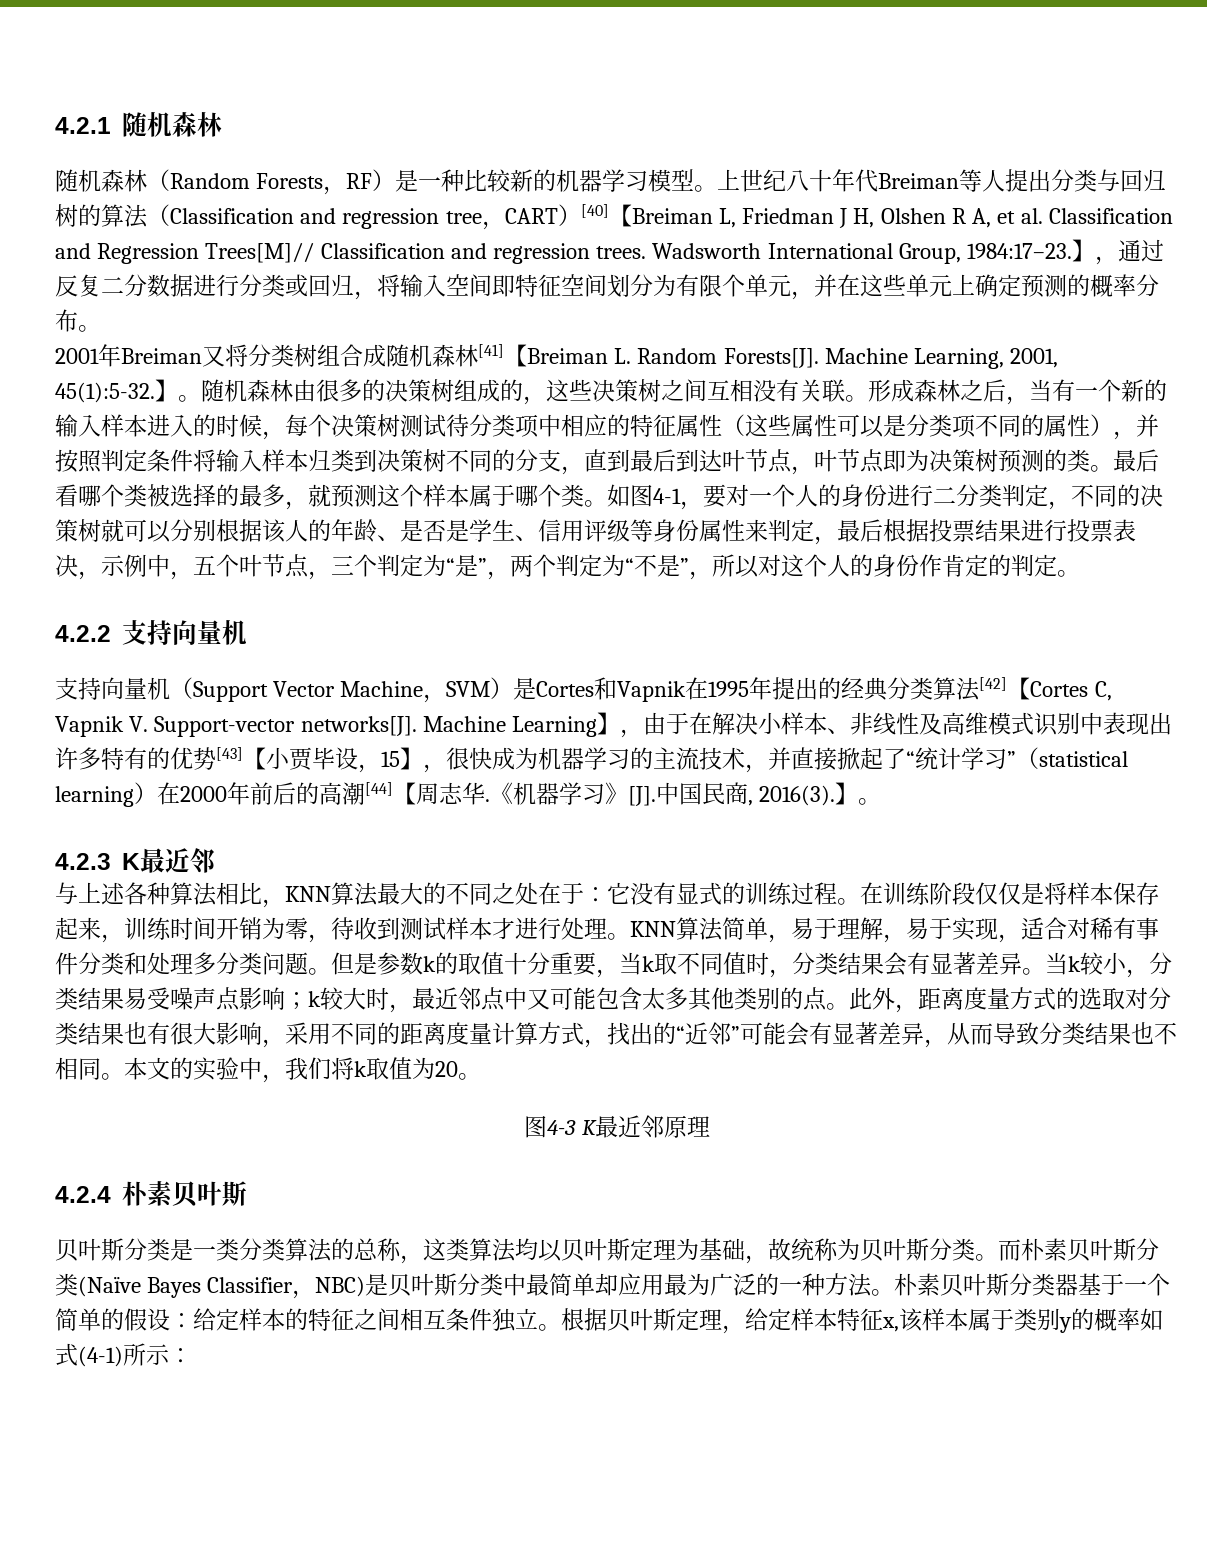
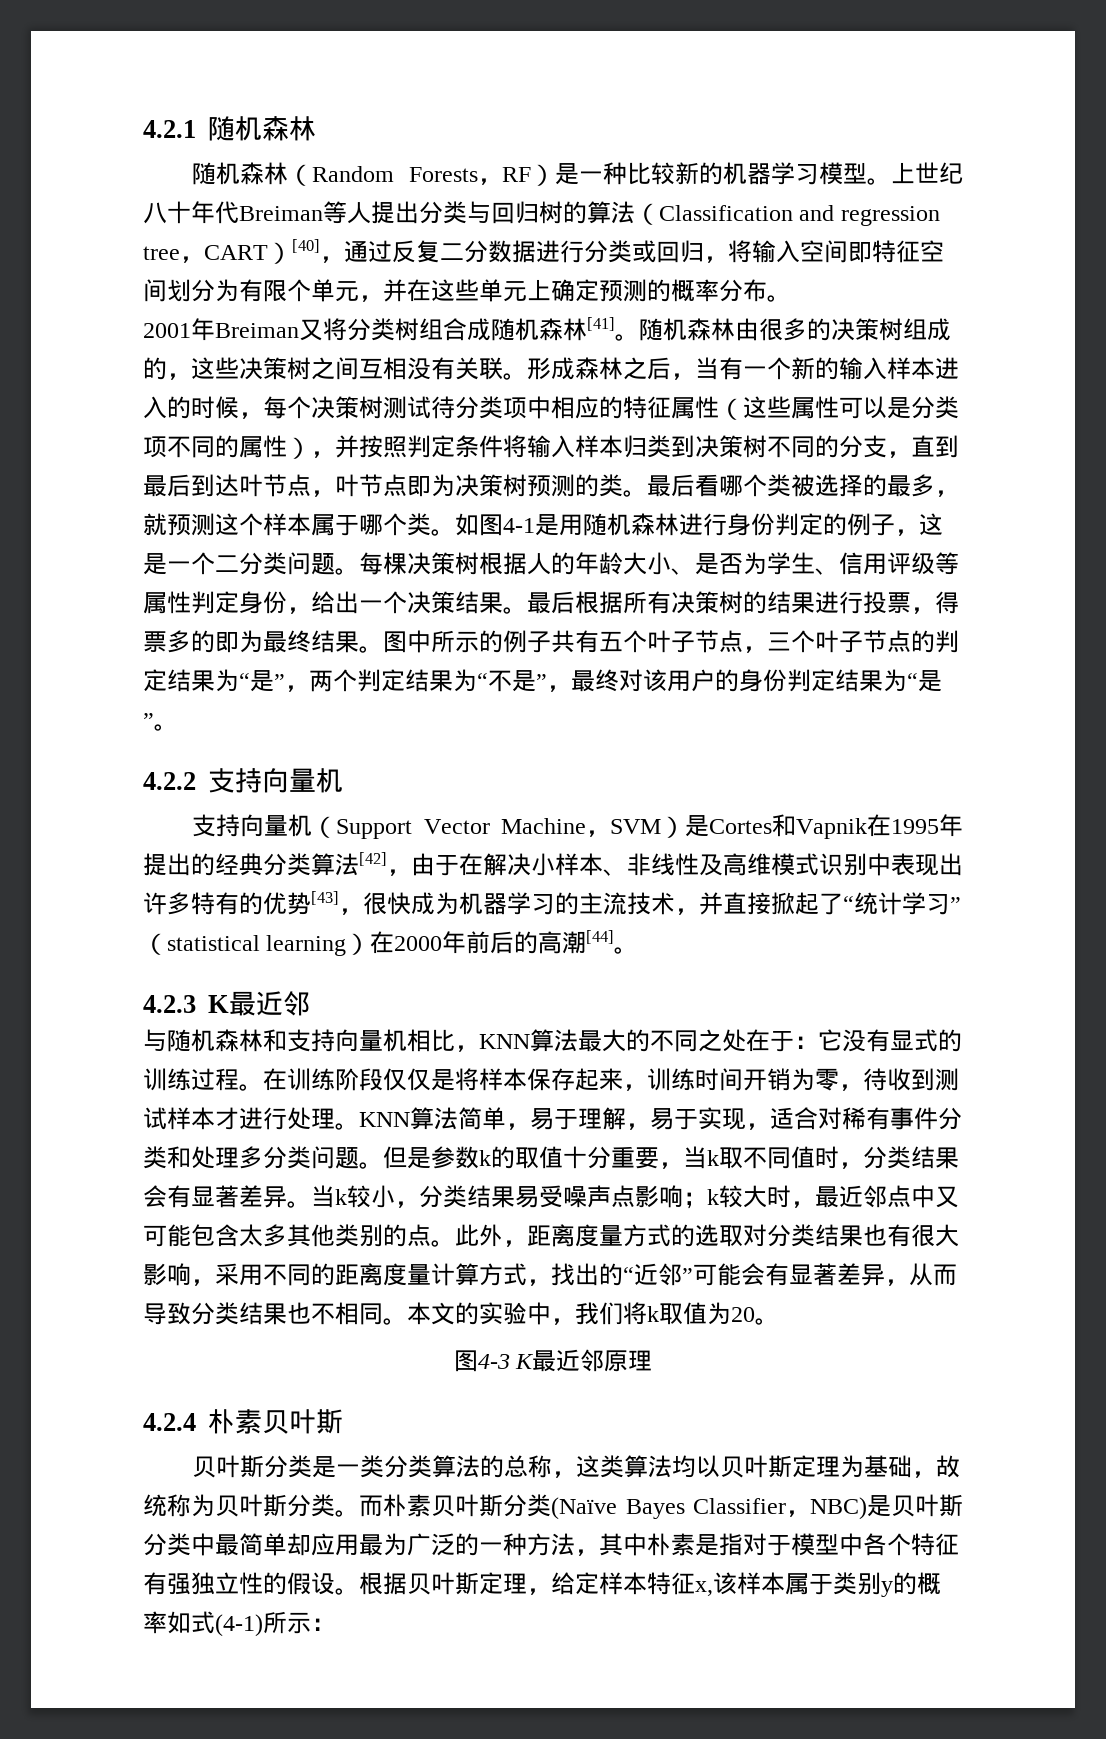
[608,204,1173,228] [55,239,1096,264] 【Breiman L, Friedman J H, Olshen R A, et al. Classification and Regression Trees[M]// Classification and regression trees. Wadsworth International Group, 1984:17–23.】 -> (320, 246) none
[504,344,1059,369] [55,379,178,403] 【Breiman L. Random Forests[J]. Machine Learning, 2001, 45(1):5-32.】 -> (615, 324) none
[680,484,1163,510] [55,519,1136,545] [55,554,423,580] ，要对一个人的身份进行二分类判定，不同的决策树就可以分别根据该人的年龄、是否是学生、信用评级等身份属性来判定，最后根据投票结果进行投票表决，示例中，五个叶节点，三个判定 -> [535,513,943,536] [143,552,959,575] [143,591,959,614] [143,630,959,653] [143,669,215,692] 是用随机森林进行身份判定的例子，这是一个二分类问题。每棵决策树根据人的年龄大小、是否为学生、信用评级等属性判定身份，给出一个决策结果。最后根据所有决策树的结果进行投票，得票多的即为最终结果。图中所示的例子共有五个叶子节点，三个叶子节点的判定结果
(602, 565) none -> [405,669,453,692] 结果
[712,554,1057,578] 所以对这个人的身份作肯定的判定 -> [571,669,942,692] [143,713,154,728] 最终对该用户的身份判定结果为“是”
[1007,677,1112,701] [55,712,621,737] 【Cortes C, Vapnik V. Support-vector networks[J]. Machine Learning】 -> (387, 859) none
[243,747,423,773] 【小贾毕设，15】 -> (339, 898) none
[393,782,859,806] 【周志华.《机器学习》[J].中国民商, 2016(3).】 -> (615, 937) none
[78,882,217,906] 上述各种算法 -> [167,1029,407,1052] 随机森林和支持向量机
[871,1273,1171,1297] [55,1308,538,1332] 。朴素贝叶斯分类器基于一个简单的假设：给定样本的特征之间相互条件独立 -> [575,1533,959,1556] [143,1572,335,1595] ，其中朴素是指对于模型中各个特征有强独立性的假设

